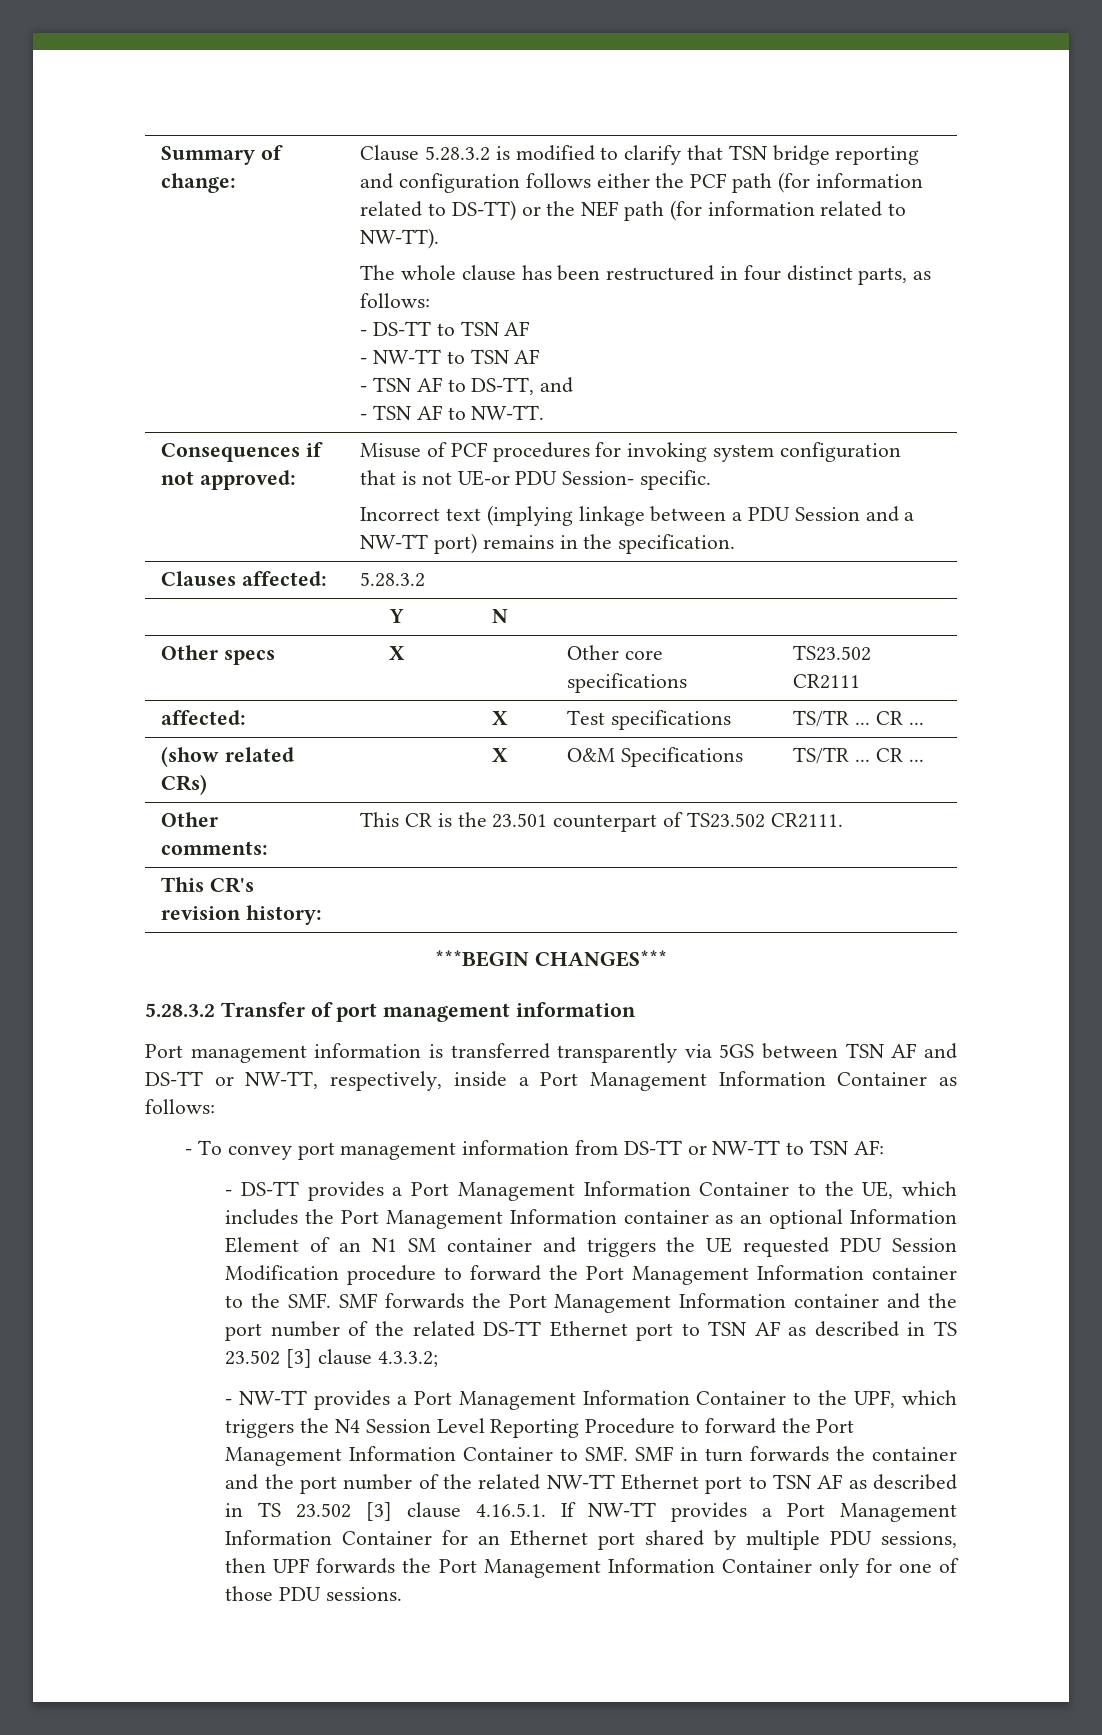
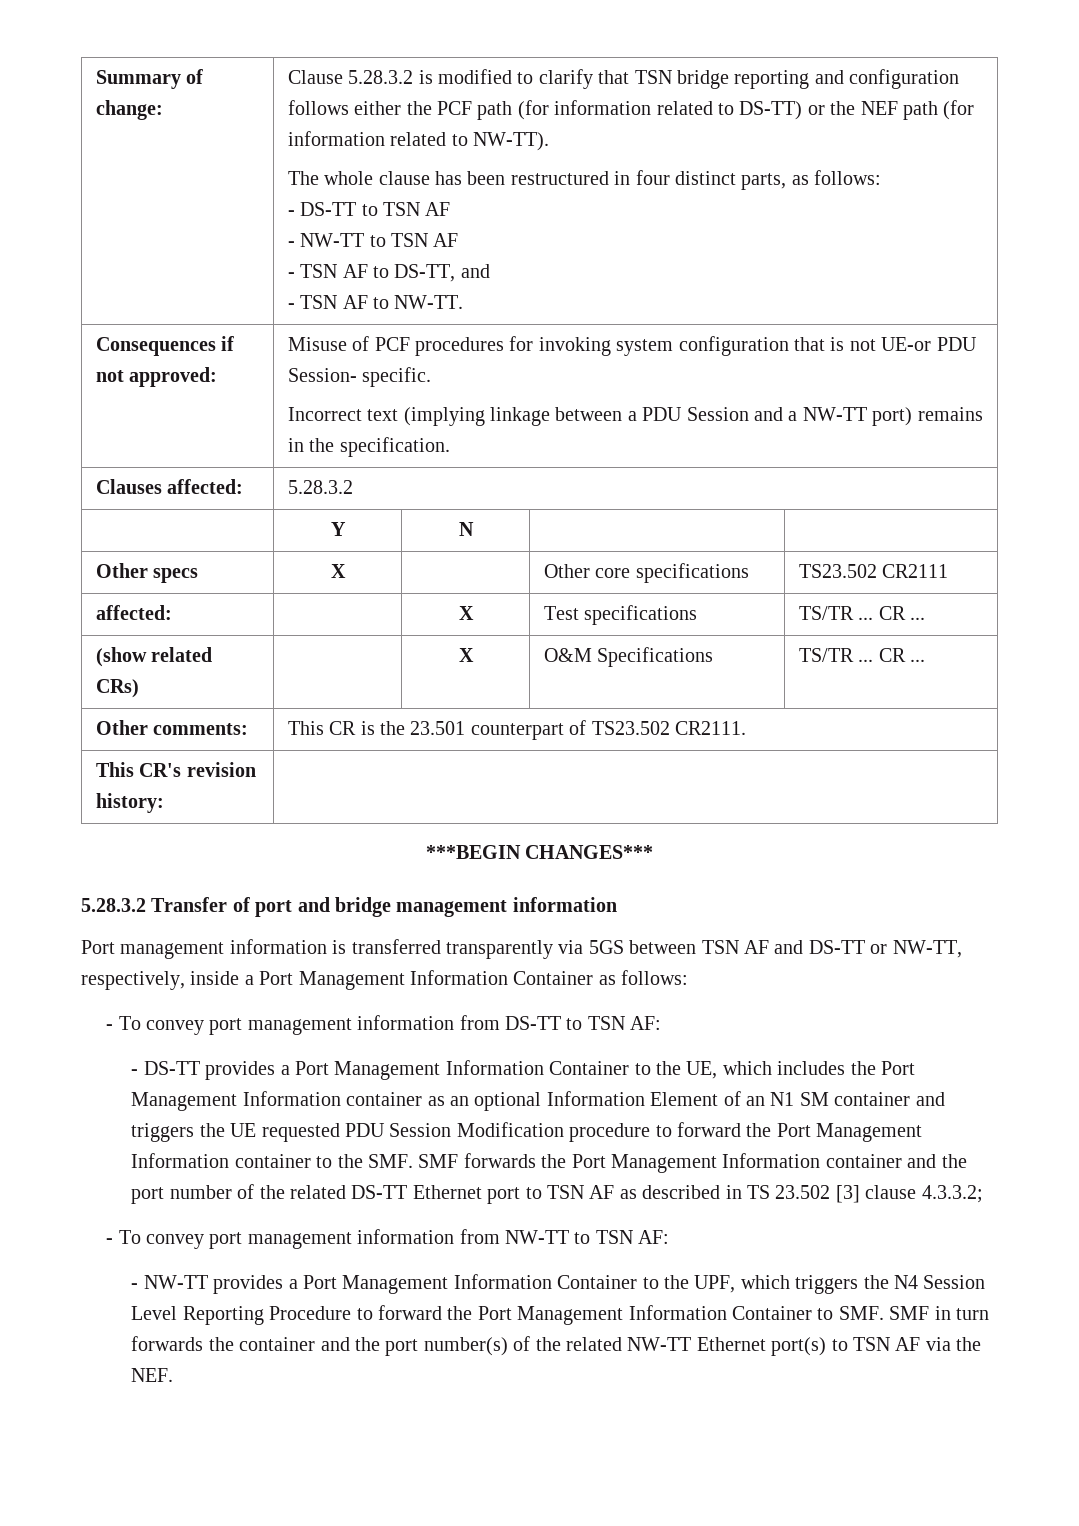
(378, 1012) none -> [297,897,391,917] and bridge
[687,1140,781,1155] or NW-TT -> (562, 1023) none
(438, 1359) none -> [106,1229,670,1249] // - To convey port management information from NW-TT to TSN AF:
[343,1474,413,1490] number -> [423,1337,508,1356] number(s)
[705,1474,957,1494] [225,1502,957,1522] [225,1530,957,1550] [225,1558,959,1578] [225,1586,402,1601] port to TSN AF as described in TS 23.502 [3] clause 4.16.5.1. If NW-TT provides a Port Management Information Container for an Ethernet port shared by multiple PDU sessions, then UPF forwards the Port Management Information Container only for one of those PDU sessions. -> [771,1337,982,1356] [131,1368,174,1382] port(s) to TSN AF via the NEF.

